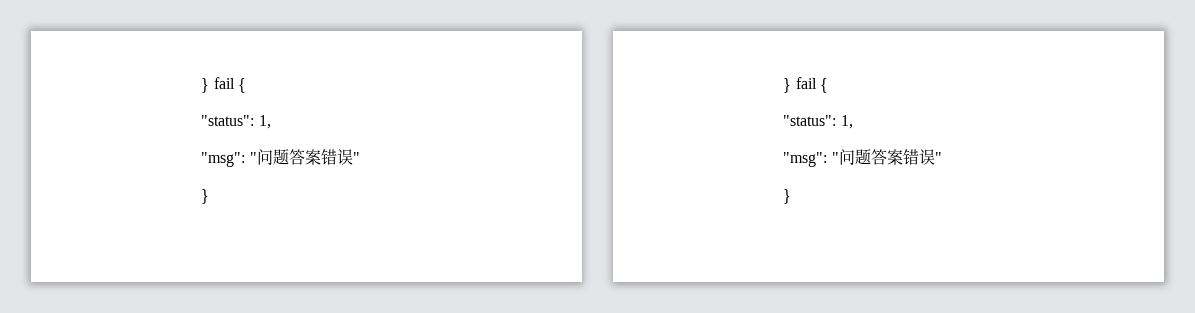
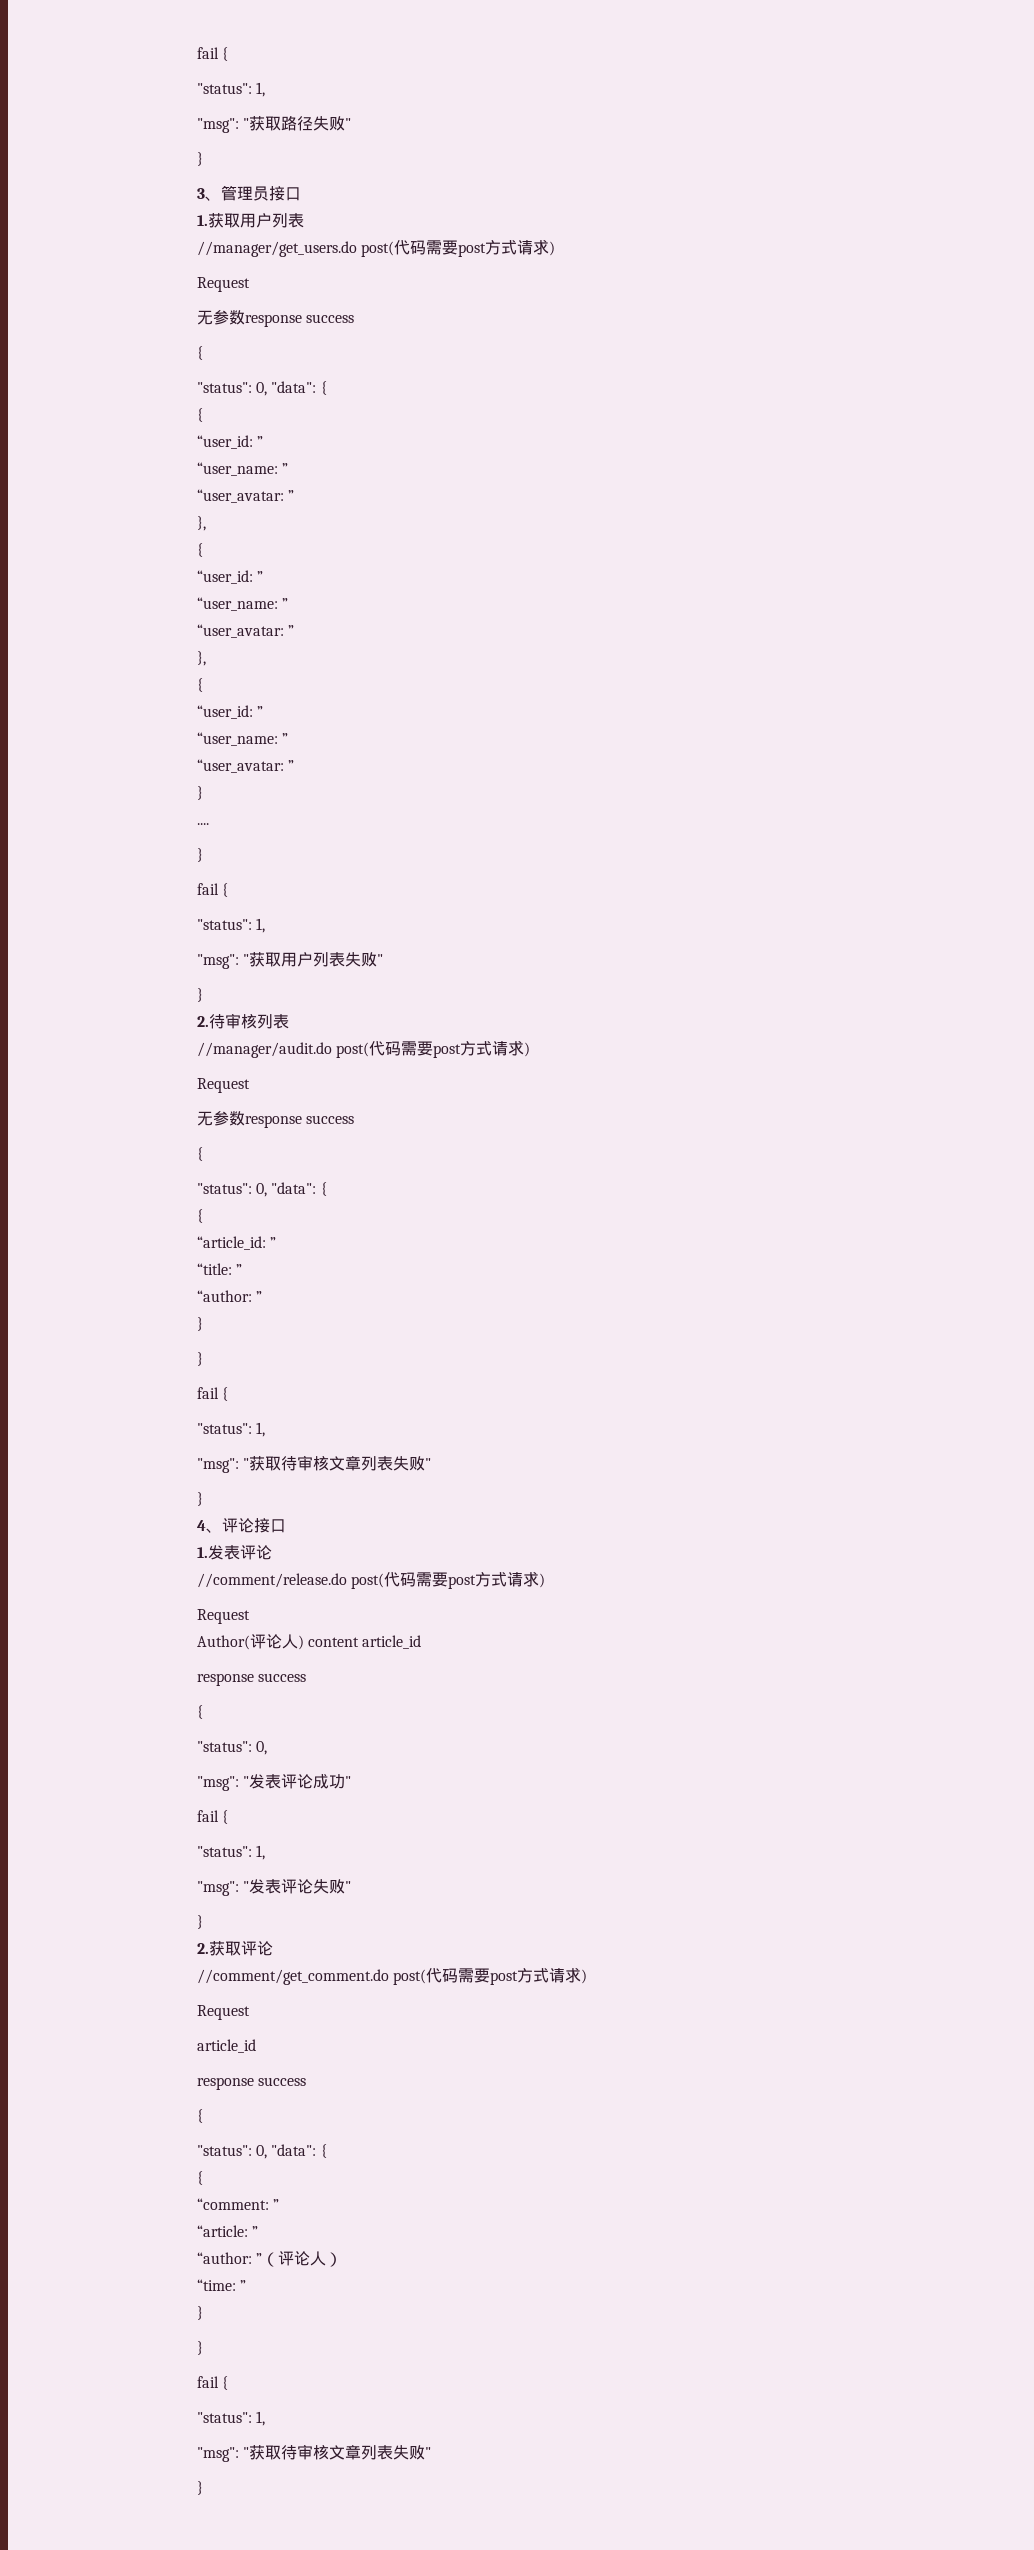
[201,77,247,93] [201,115,271,129] [201,149,360,167] [201,189,210,204] [783,77,829,93] [783,115,853,129] [783,149,935,167] } fail { // "status": 1, // "msg": "问题答案错误" // } // } fail { // "status": 1, // "msg": "问题答案错误 -> [196,47,228,61] [196,82,265,97] [196,116,351,133] [196,152,203,166] [196,185,301,201] [196,213,304,228] [196,239,555,257] [196,277,250,292] [196,310,354,327] [196,346,203,360] [196,381,327,396] [196,408,203,422] [196,435,263,449] [196,462,288,476] [196,489,294,503] [196,516,206,531] [196,543,203,557] [196,570,263,584] [196,597,288,611] [196,624,294,638] [196,651,206,666] [196,678,203,692] [196,705,263,719] [196,732,288,746] [196,759,294,773] [196,786,203,800] [196,823,209,825] [196,848,203,862] [196,883,228,897] [196,918,265,933] [196,952,383,969] [196,988,203,1002] [196,1013,289,1029] [196,1040,530,1058] [196,1078,250,1093] [196,1111,354,1128] [196,1147,203,1161] [196,1182,327,1197] [196,1209,203,1223] [196,1236,276,1250] [196,1263,242,1275] [196,1290,262,1302] [196,1317,203,1331] [196,1352,203,1366] [196,1387,228,1401] [196,1422,265,1437] [196,1455,431,1473] [196,1492,203,1506] [196,1518,286,1533] [196,1545,272,1560] [196,1571,545,1589] [196,1609,250,1624] [196,1634,422,1650] [196,1673,306,1686] [196,1705,203,1719] [196,1741,267,1755] [196,1774,351,1791] [196,1810,228,1824] [196,1845,265,1860] [196,1879,351,1896] [196,1915,203,1929] [196,1941,273,1956] [196,1967,587,1985] [196,2005,250,2020] [196,2039,256,2053] [196,2077,306,2090] [196,2109,203,2123] [196,2144,327,2159] [196,2171,203,2185] [196,2198,279,2210] [196,2225,258,2237] [196,2251,342,2267] [196,2279,246,2291] [196,2306,203,2320] [196,2341,203,2355] [196,2376,228,2390] [196,2411,265,2426] [196,2444,425,2462] fail { // "status": 1, // "msg": "获取路径失败" // } // 3、管理员接口 // 1.获取用户列表 // //manager/get_users.do post(代码需要post方式请求) // Request // 无参数response success // { // "status": 0, "data": { // { // “user_id: ” // “user_name: ” // “user_avatar: ” // }, // { // “user_id: ” // “user_name: ” // “user_avatar: ” // }, // { // “user_id: ” // “user_name: ” // “user_avatar: ” // } // .... // } // fail { // "status": 1, // "msg": "获取用户列表失败" // } // 2.待审核列表 // //manager/audit.do post(代码需要post方式请求) // Request // 无参数response success // { // "status": 0, "data": { // { // “article_id: ” // “title: ” // “author: ” // } // } // fail { // "status": 1, // "msg": "获取待审核文章列表失败" // } // 4、评论接口 // 1.发表评论 // //comment/release.do post(代码需要post方式请求) // Request // Author(评论人) content article_id // response success // { // "status": 0, // "msg": "发表评论成功" // fail { // "status": 1, // "msg": "发表评论失败" // } // 2.获取评论 // //comment/get_comment.do post(代码需要post方式请求) // Request // article_id // response success // { // "status": 0, "data": { // { // “comment: ” // “article: ” // “author: ”（评论人） // “time: ” // } // } // fail { // "status": 1, // "msg": "获取待审核文章列表失败

